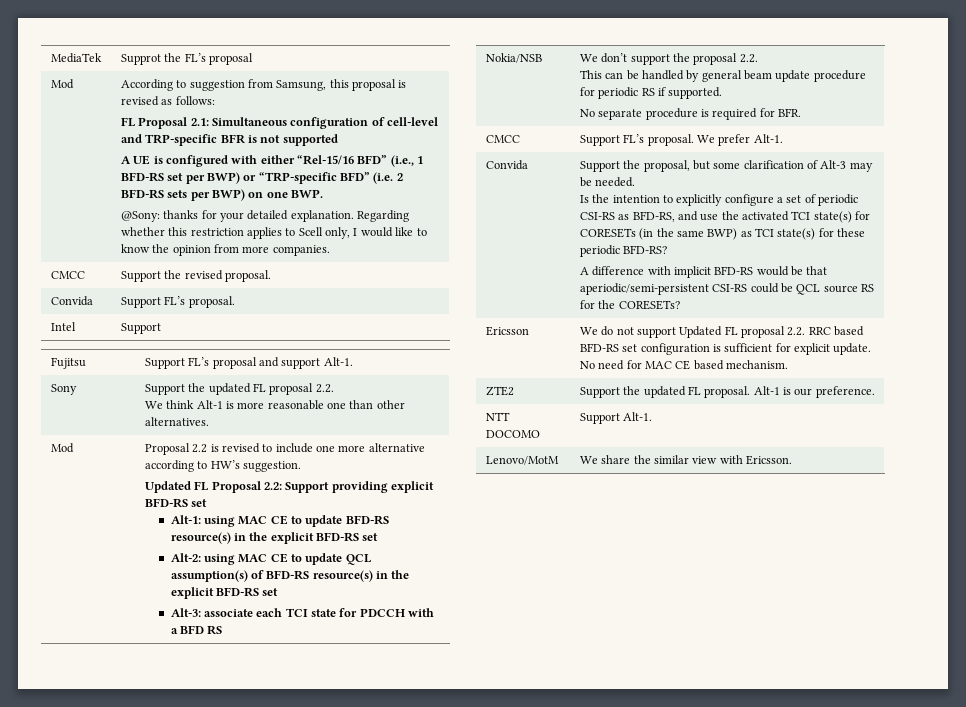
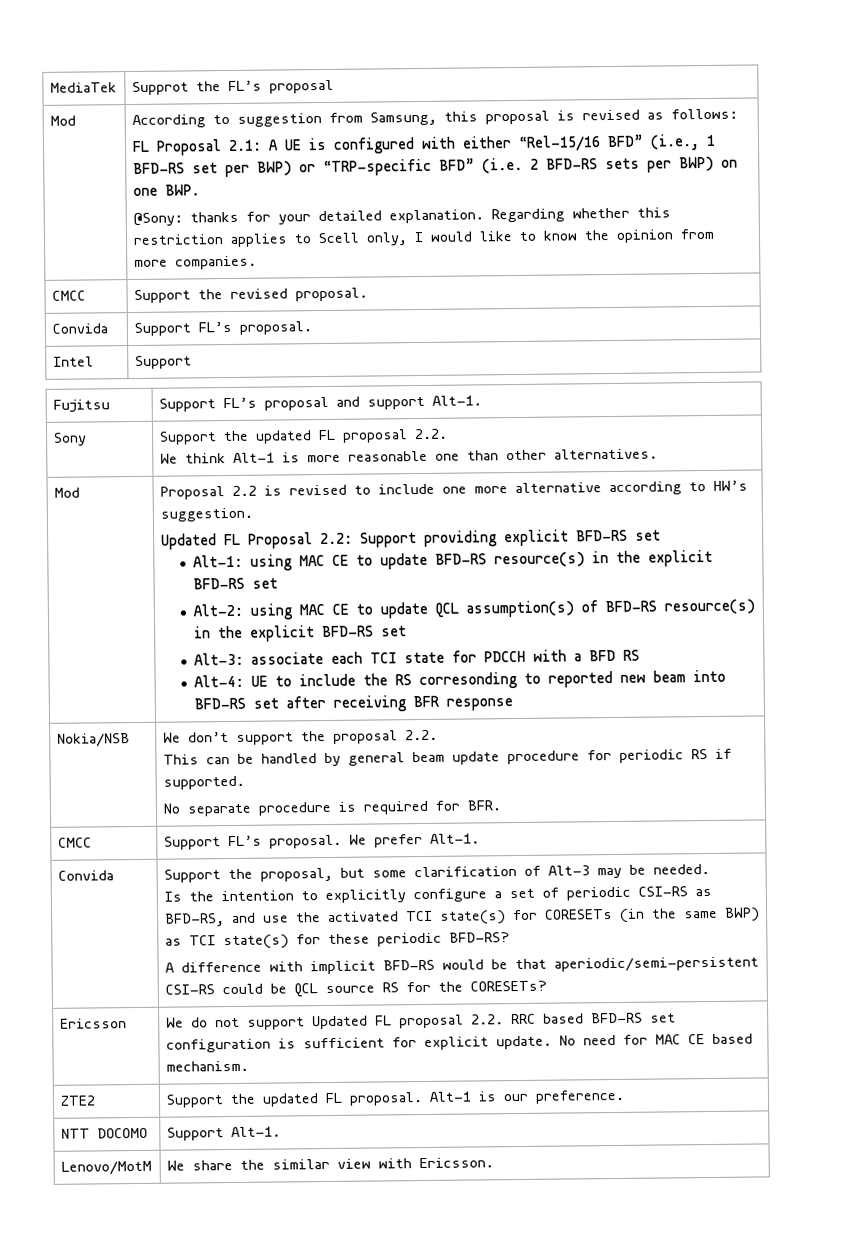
[211,117,439,129] [120,134,338,146] Simultaneous configuration of cell-level and TRP-specific BFR is not supported // -> (262, 145) none
(223, 630) none -> [193,669,726,690] [193,695,513,712] // Alt-4: UE to include the RS corresonding to reported new beam into BFD-RS set after receiving BFR response

